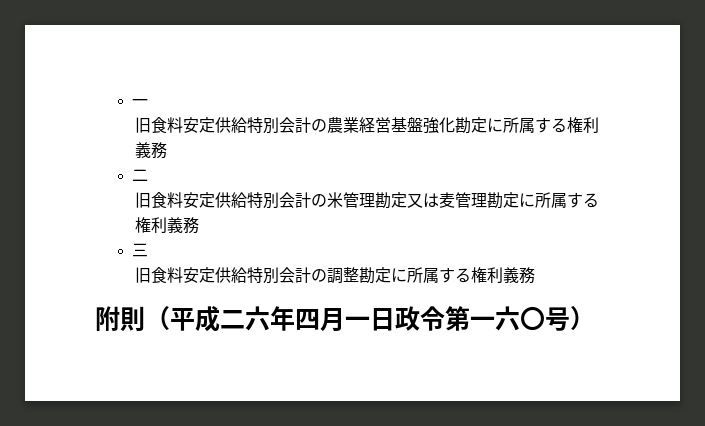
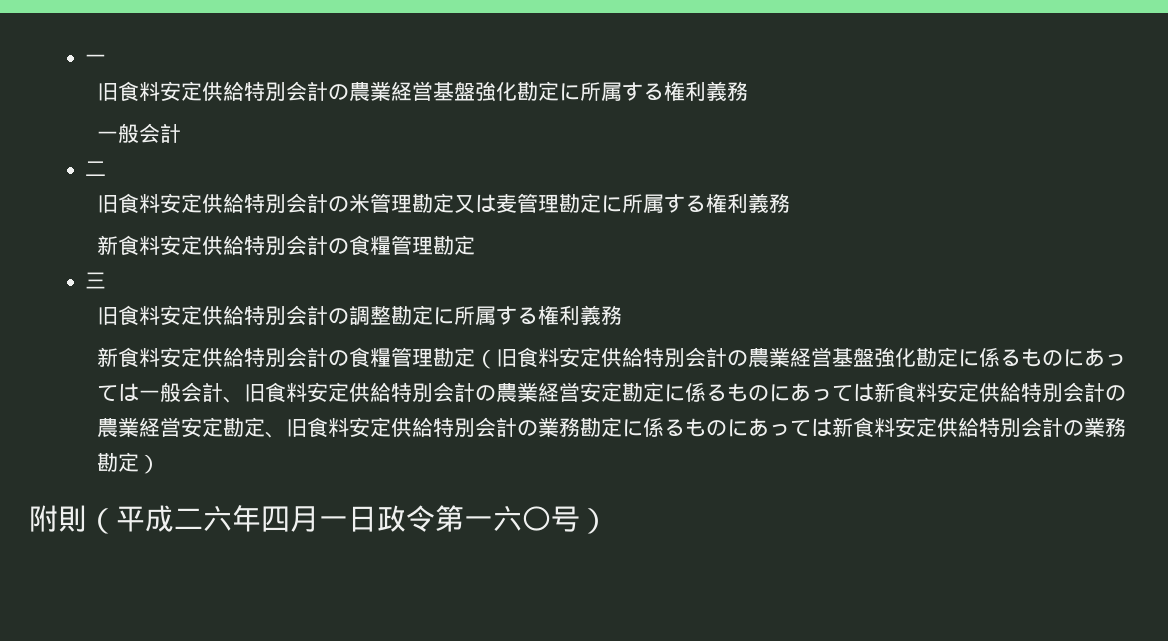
(167, 150) none -> [96,123,181,143] // 一般会計
(199, 225) none -> [96,235,475,256] // 新食料安定供給特別会計の食糧管理勘定
(535, 275) none -> [96,347,1126,369] [96,382,1126,403] [96,417,1126,438] [96,452,160,474] // 新食料安定供給特別会計の食糧管理勘定（旧食料安定供給特別会計の農業経営基盤強化勘定に係るものにあっては一般会計、旧食料安定供給特別会計の農業経営安定勘定に係るものにあっては新食料安定供給特別会計の農業経営安定勘定、旧食料安定供給特別会計の業務勘定に係るものにあっては新食料安定供給特別会計の業務勘定）

